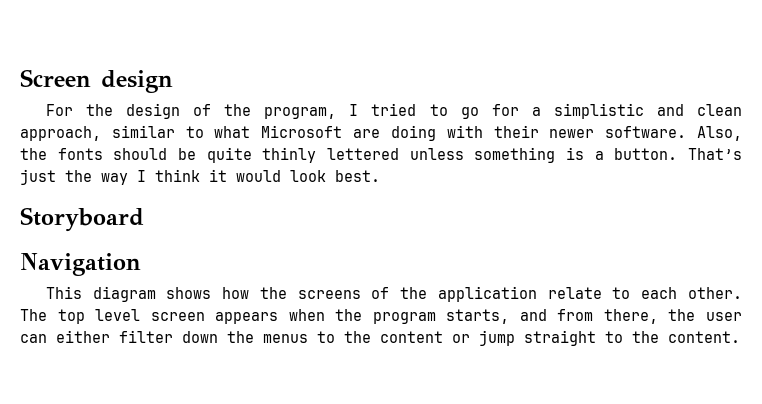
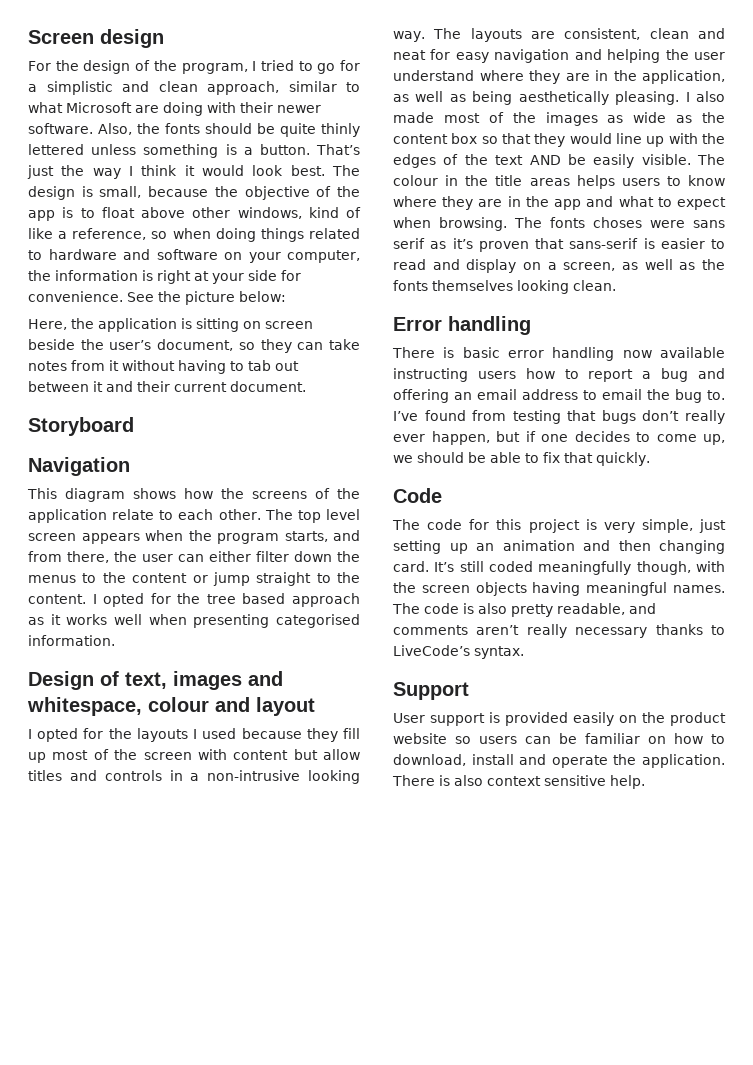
(380, 176) none -> [332,165,360,176] [28,186,360,200] [28,207,361,221] [28,228,360,242] [28,249,360,263] [28,270,301,284] [28,291,286,305] [28,318,313,332] [28,339,360,353] [28,360,299,374] [28,381,306,392] The design is small, because the objective of the app is to float above other windows, kind of like a reference, so when doing things related to hardware and software on your computer, the information is right at your side for convenience. See the picture below: // Here, the application is sitting on screen beside the user’s document, so they can take notes from it without having to tab out between it and their current document.
(740, 337) none -> [92,593,360,607] [28,614,360,628] [28,635,115,646] [28,671,283,690] [27,697,315,716] [28,728,361,742] [28,749,360,763] [28,770,361,784] [393,28,725,42] [393,49,725,63] [393,70,725,84] [393,91,725,105] [393,112,725,126] [393,133,725,147] [393,154,725,168] [393,175,725,189] [393,196,726,210] [393,217,725,231] [393,238,725,252] [393,259,725,273] [393,280,616,294] [393,316,531,335] [392,347,725,361] [393,368,725,382] [393,389,725,403] [393,410,725,424] [393,431,725,445] [393,452,650,466] [393,488,442,503] [392,519,726,533] [393,540,725,554] [393,561,725,575] [393,582,725,596] [392,603,656,617] [393,624,725,638] [393,645,524,659] [393,682,469,700] [393,712,726,726] [393,733,725,744] [393,754,725,768] [392,775,645,789] I opted for the tree based approach as it works well when presenting categorised information. // Design of text, images and whitespace, colour and layout // I opted for the layouts I used because they fill up most of the screen with content but allow titles and controls in a non-intrusive looking way. The layouts are consistent, clean and neat for easy navigation and helping the user understand where they are in the application, as well as being aesthetically pleasing. I also made most of the images as wide as the content box so that they would line up with the edges of the text AND be easily visible. The colour in the title areas helps users to know where they are in the app and what to expect when browsing. The fonts choses were sans serif as it’s proven that sans-serif is easier to read and display on a screen, as well as the fonts themselves looking clean. // Error handling // There is basic error handling now available instructing users how to report a bug and offering an email address to email the bug to. I’ve found from testing that bugs don’t really ever happen, but if one decides to come up, we should be able to fix that quickly. // Code // The code for this project is very simple, just setting up an animation and then changing card. It’s still coded meaningfully though, with the screen objects having meaningful names. The code is also pretty readable, and comments aren’t really necessary thanks to LiveCode’s syntax. // Support // User support is provided easily on the product website so users can be familiar on how to download, install and operate the application. There is also context sensitive help.

